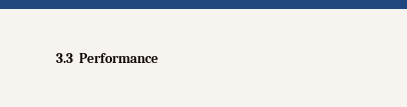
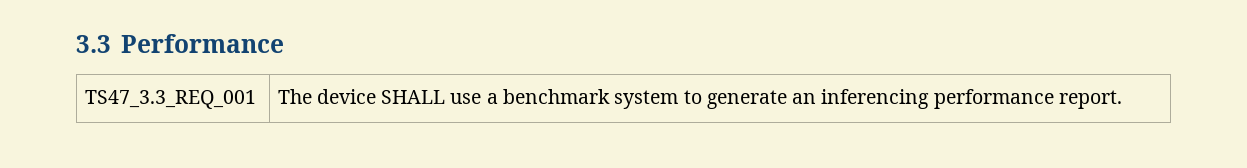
(158, 58) none -> [84,90,256,109] [277,89,1122,109] // TS47_3.3_REQ_001 | The device SHALL use a benchmark system to generate an inferencing performance report.

